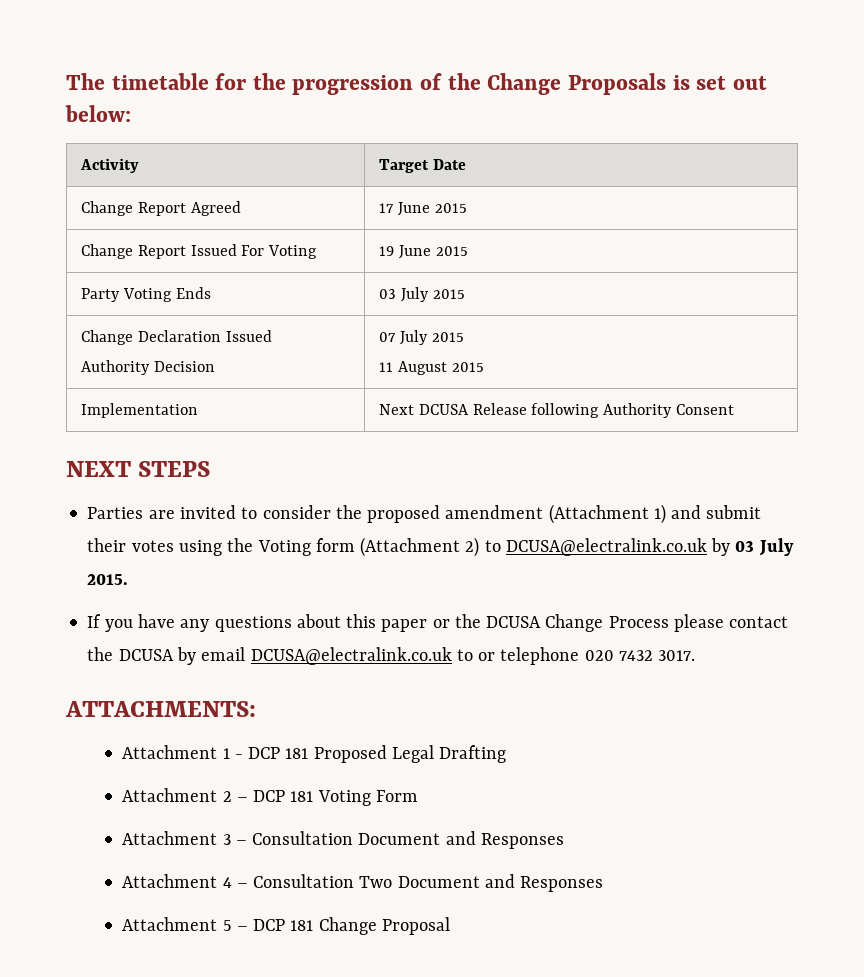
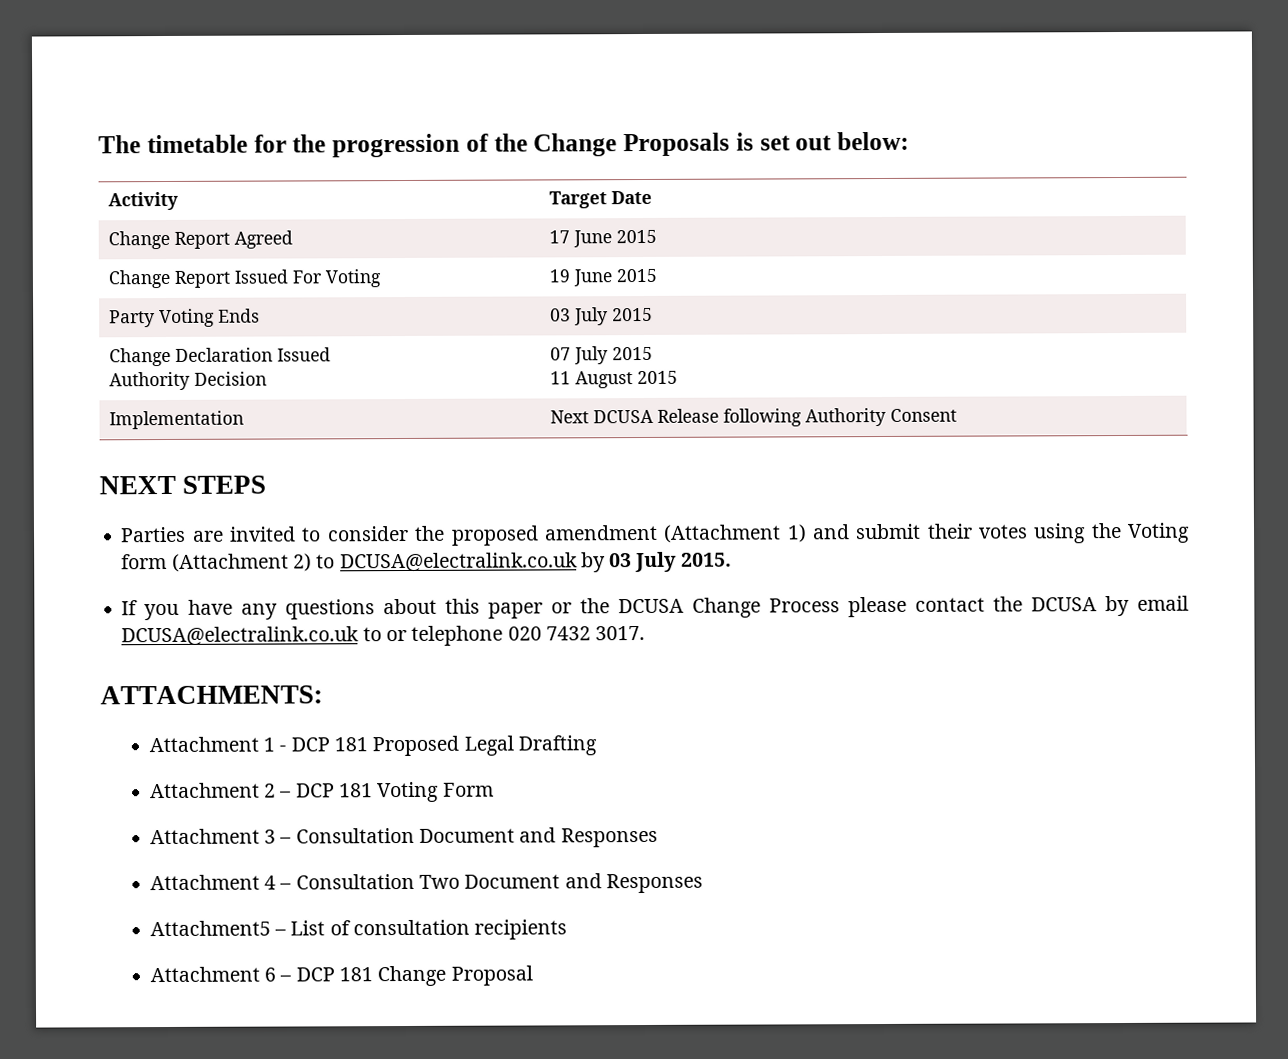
[122,917,232,931] // Attachment 5 -> [149,919,568,940] [149,966,277,983] // Attachment5 – List of consultation recipients // Attachment 6

